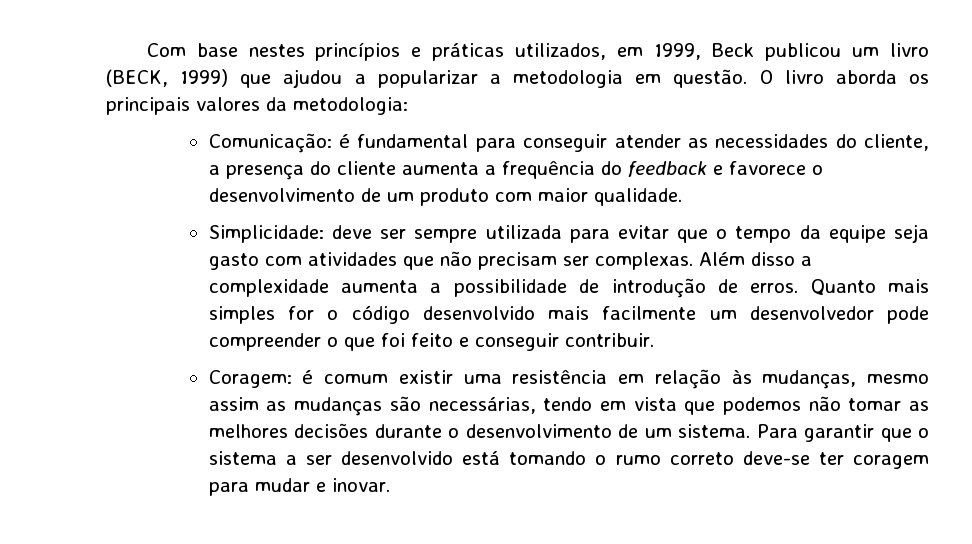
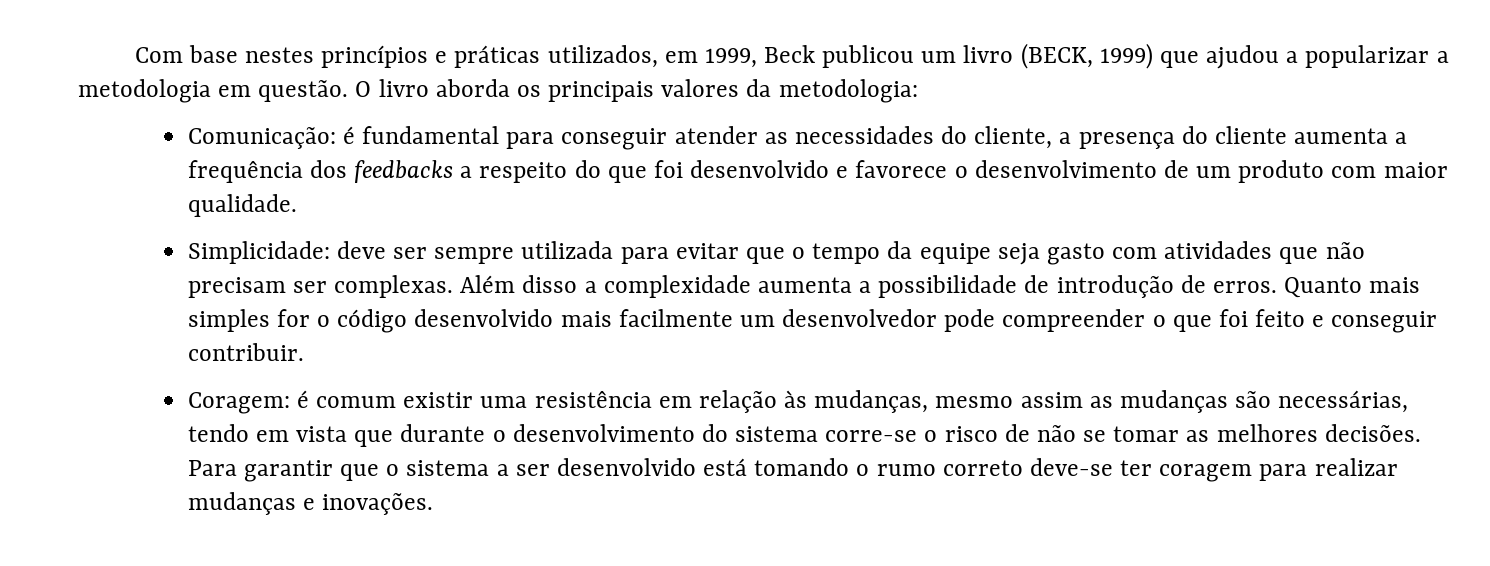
[600,161,707,177] do feedback -> [310,160,830,183] dos feedbacks a respeito do que foi desenvolvido
[722,396,929,415] [208,423,751,438] podemos não tomar as melhores decisões durante o desenvolvimento de um sistema. -> [400,424,1421,442] durante o desenvolvimento do sistema corre-se o risco de não se tomar as melhores decisões.
[254,478,390,492] mudar e inovar. -> [1314,458,1398,476] [187,492,434,515] realizar mudanças e inovações.

